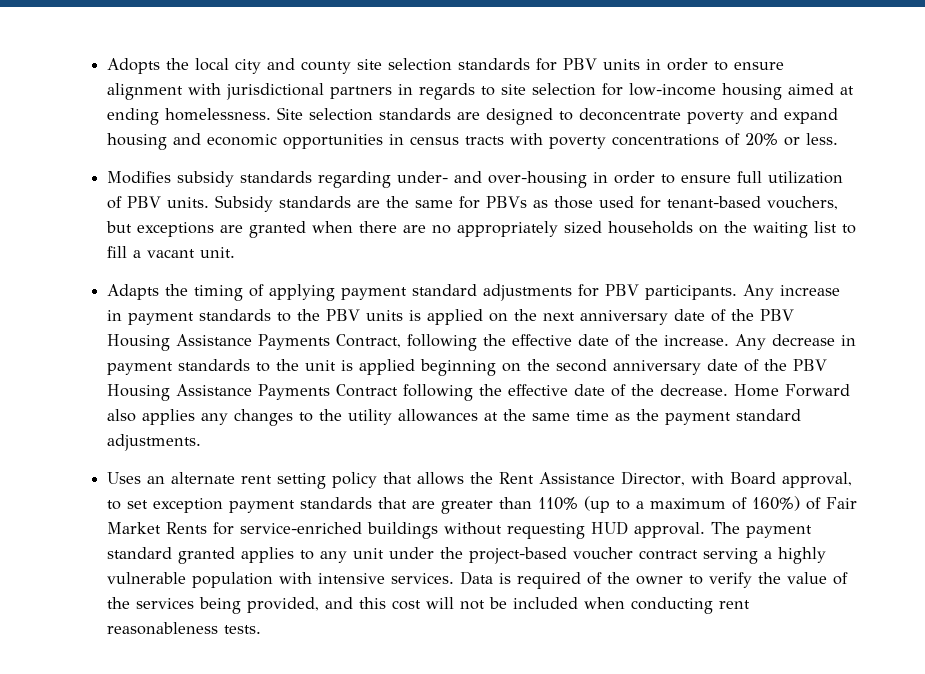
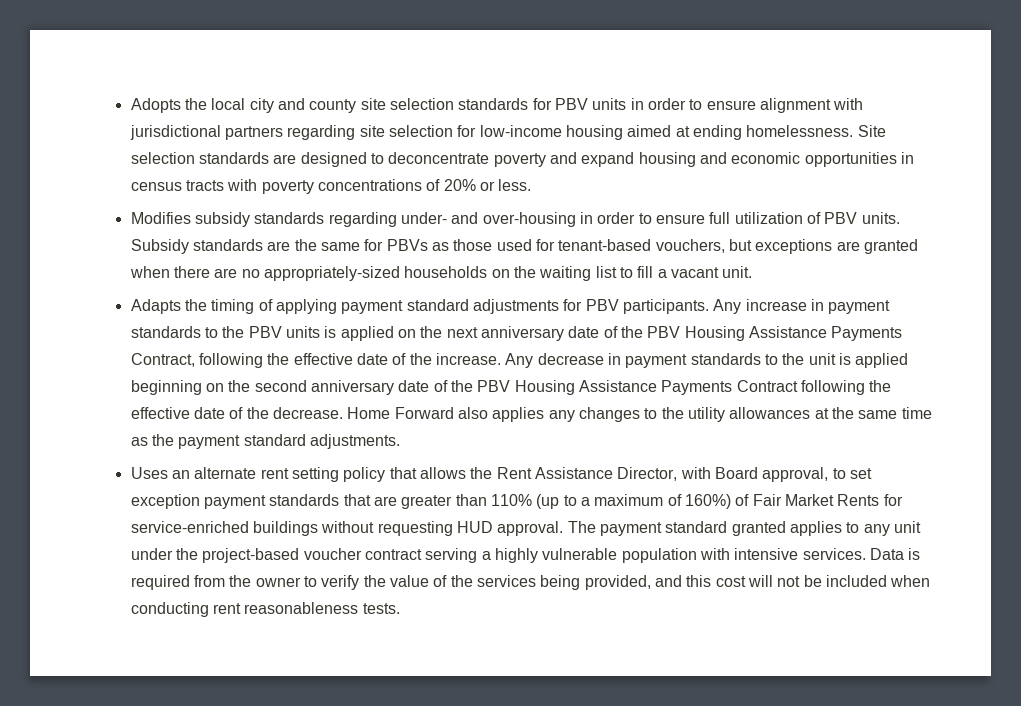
[397,83,495,100] in regards to -> [287,125,356,140] regarding
[456,221,602,237] appropriately sized -> [264,266,401,281] appropriately-sized
[586,572,602,585] of -> [194,575,226,587] from

